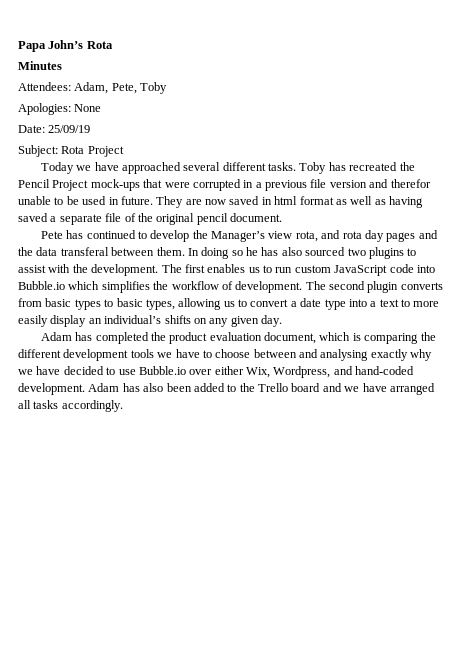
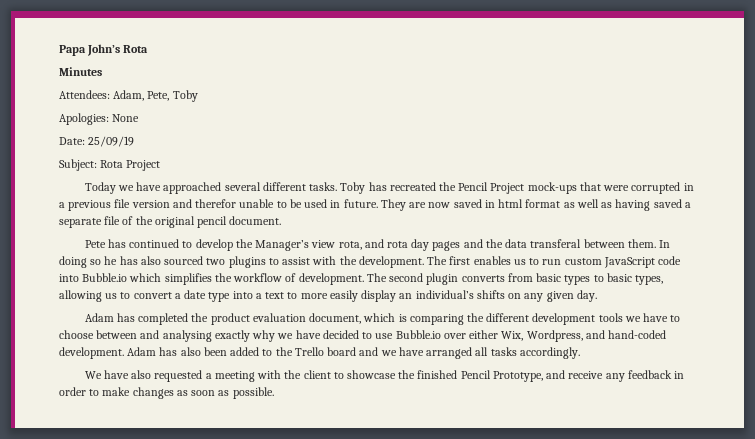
(123, 406) none -> [84,370,685,382] [59,387,274,399] // We have also requested a meeting with the client to showcase the finished Pencil Prototype, and receive any feedback in order to make changes as soon as possible.

